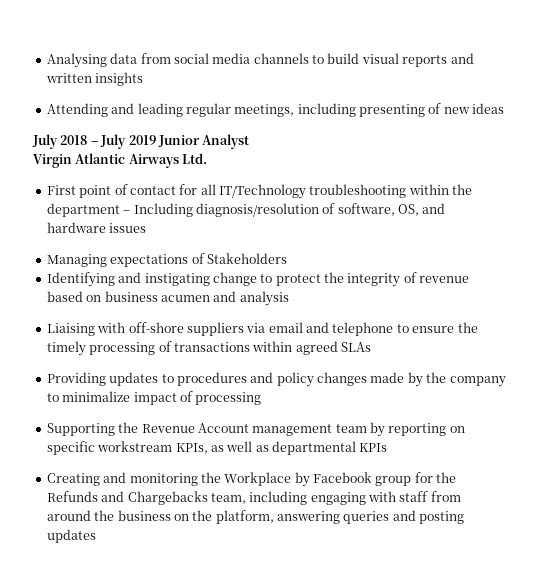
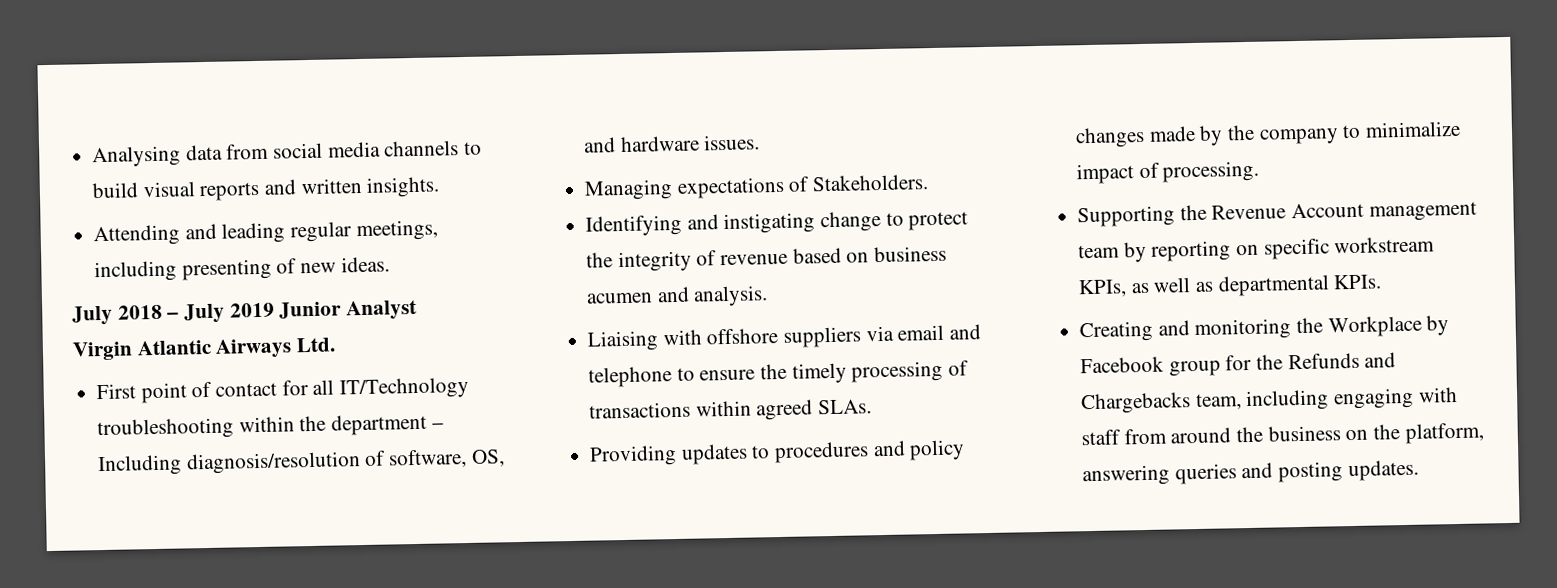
[95,72,144,86] insights -> [366,176,441,198] insights.
[472,103,505,114] ideas -> [340,256,390,273] ideas.
[109,223,147,233] issues -> [703,134,761,151] issues.
[206,253,287,264] Stakeholders -> [812,174,930,192] Stakeholders.
[239,291,289,306] analysis -> [693,285,769,307] analysis.
[128,322,184,333] off-shore -> [706,328,779,345] offshore
[341,342,371,352] SLAs -> [818,399,873,415] SLAs.
[195,392,262,405] processing -> [1162,160,1260,183] processing.
[359,443,388,452] KPIs -> [1333,274,1383,290] KPIs.
[46,529,96,543] updates -> [1347,459,1419,482] updates.

